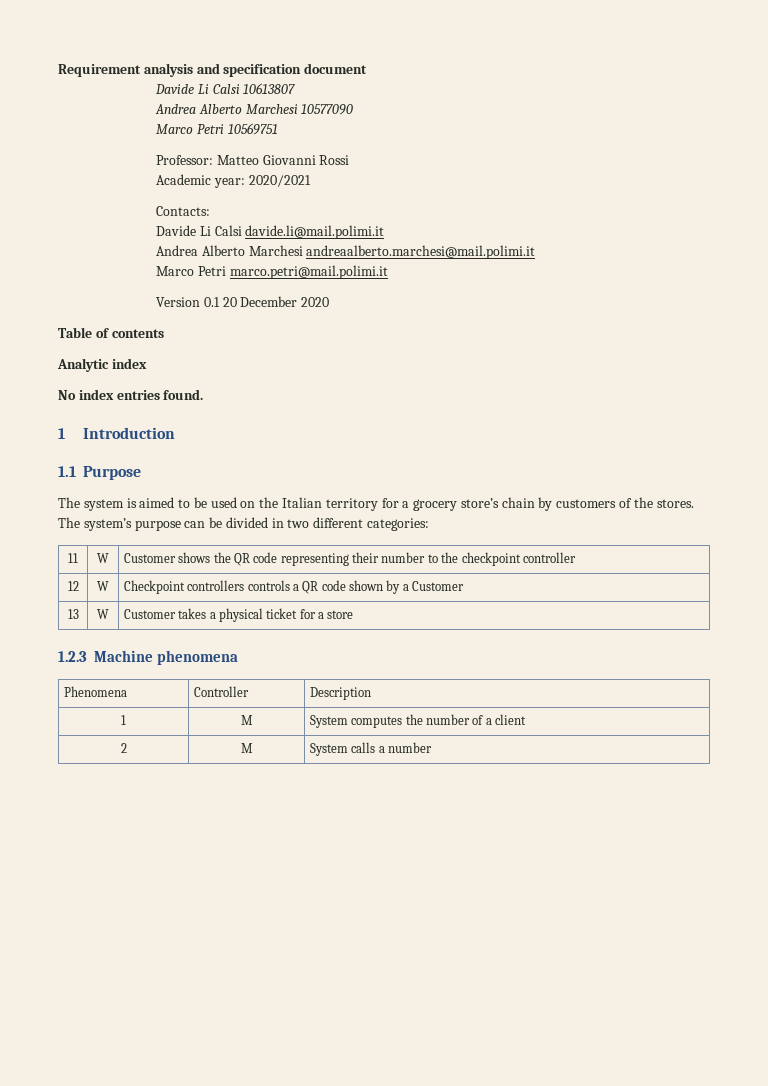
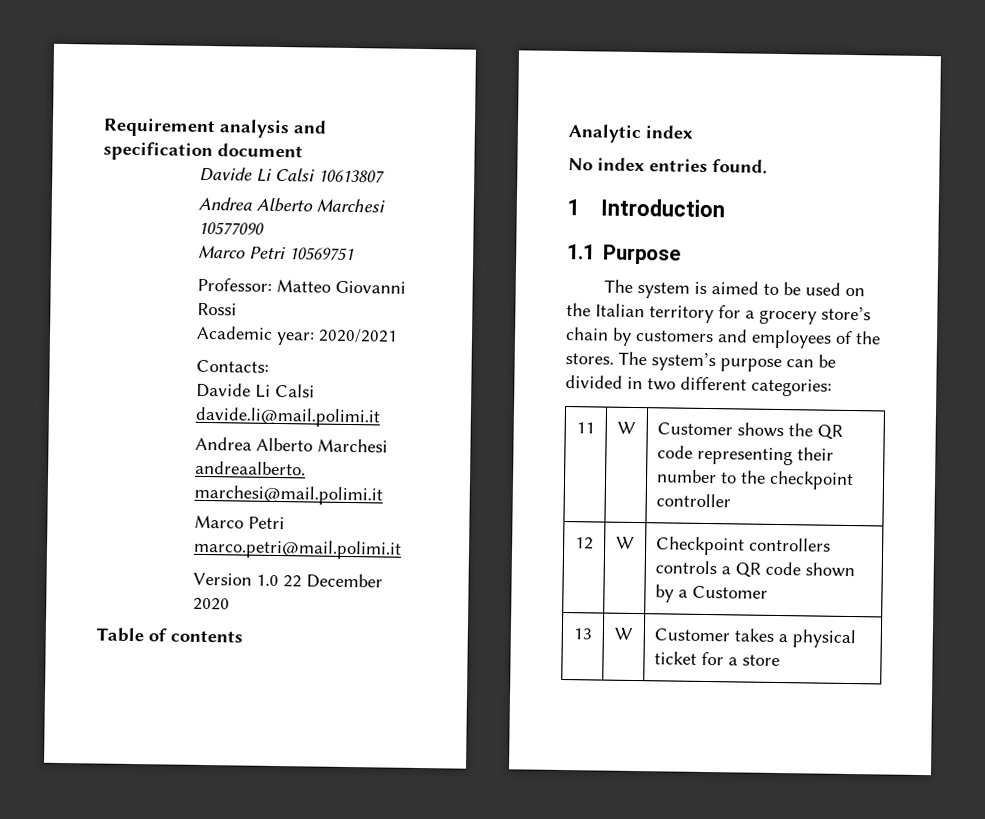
[203,297,237,307] 0.1 20 -> [256,574,302,588] 1.0 22
(617, 503) none -> [717,329,832,349] and employees
[58,650,238,665] [63,686,127,697] [193,686,249,697] [309,687,371,700] [121,715,126,725] [240,715,253,725] [309,714,527,728] [120,743,127,753] [240,743,253,753] [309,742,432,756] // 1.2.3 Machine phenomena // Phenomena | Controller | Description // 1 | M | System computes the number of a client // 2 | M | System calls a number -> (781, 660) none

